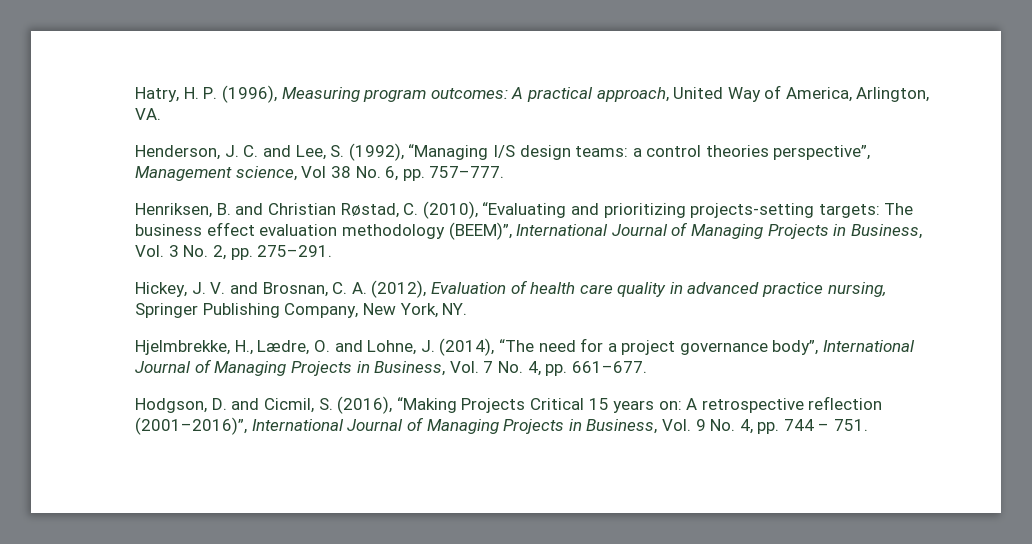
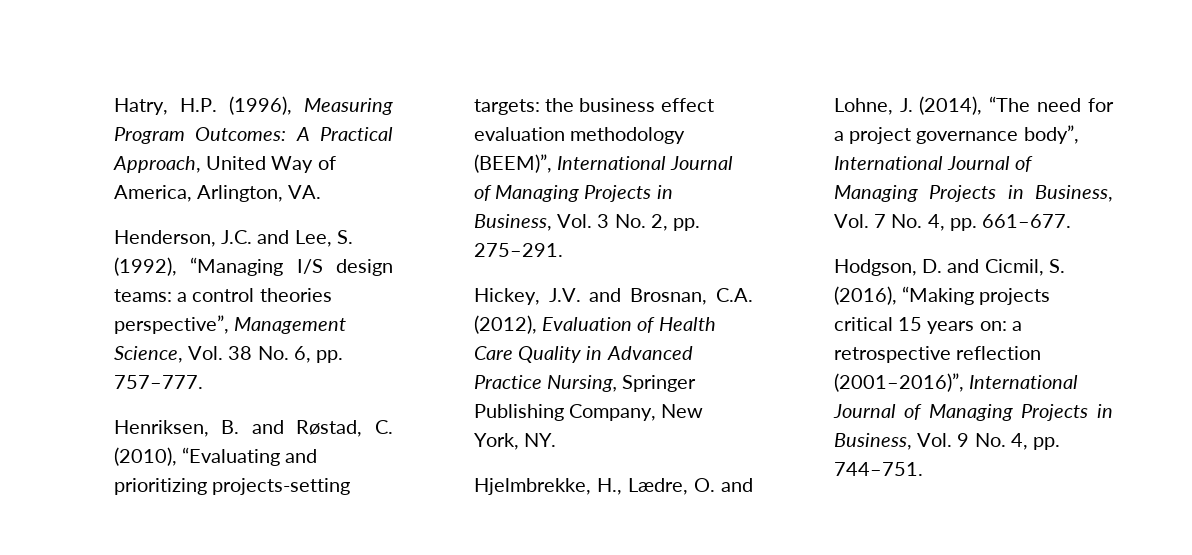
[183,85,669,103] H. P. (1996), Measuring program outcomes: A practical approach, -> [179,96,393,115] [113,127,393,144] [112,156,201,173] H.P. (1996), Measuring Program Outcomes: A Practical Approach,
[224,145,259,157] J. C. -> [221,230,253,244] J.C.
[235,166,327,181] science, Vol -> [113,346,224,363] Science, Vol.
[267,203,336,215] Christian -> (284, 427) none
[884,203,914,215] The -> [545,98,575,112] the
[191,280,886,298] J. V. and Brosnan, C. A. (2012), Evaluation of health care quality in advanced practice nursing, -> [548,288,753,305] [473,315,716,334] [473,346,693,363] [473,375,618,392] J.V. and Brosnan, C.A. (2012), Evaluation of Health Care Quality in Advanced Practice Nursing,
[461,398,584,413] Projects Critical -> [979,288,1051,305] [833,317,893,331] projects critical
[686,398,698,410] A -> [1011,321,1022,331] a
[783,419,869,431] 744 – 751. -> [833,462,923,476] 744–751.

